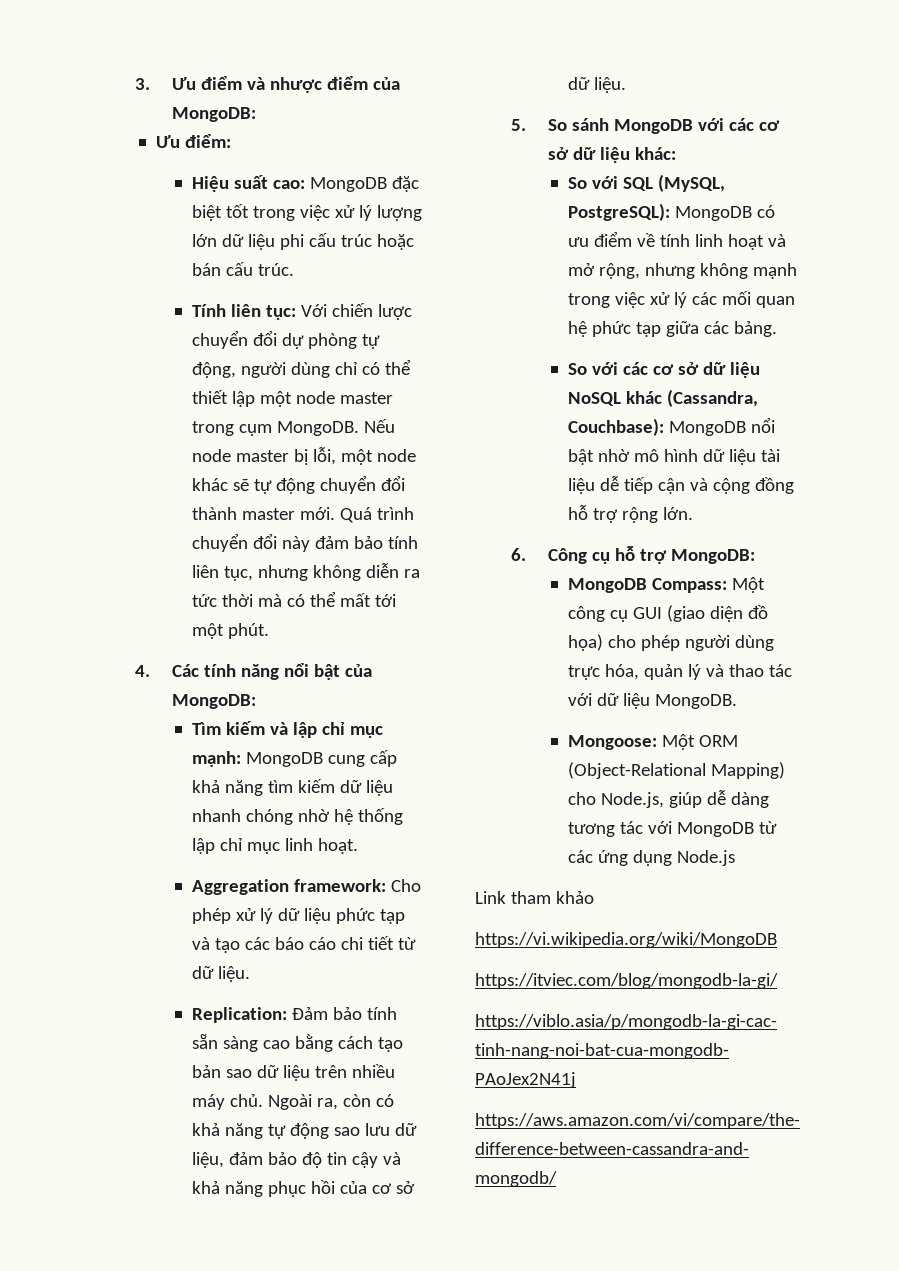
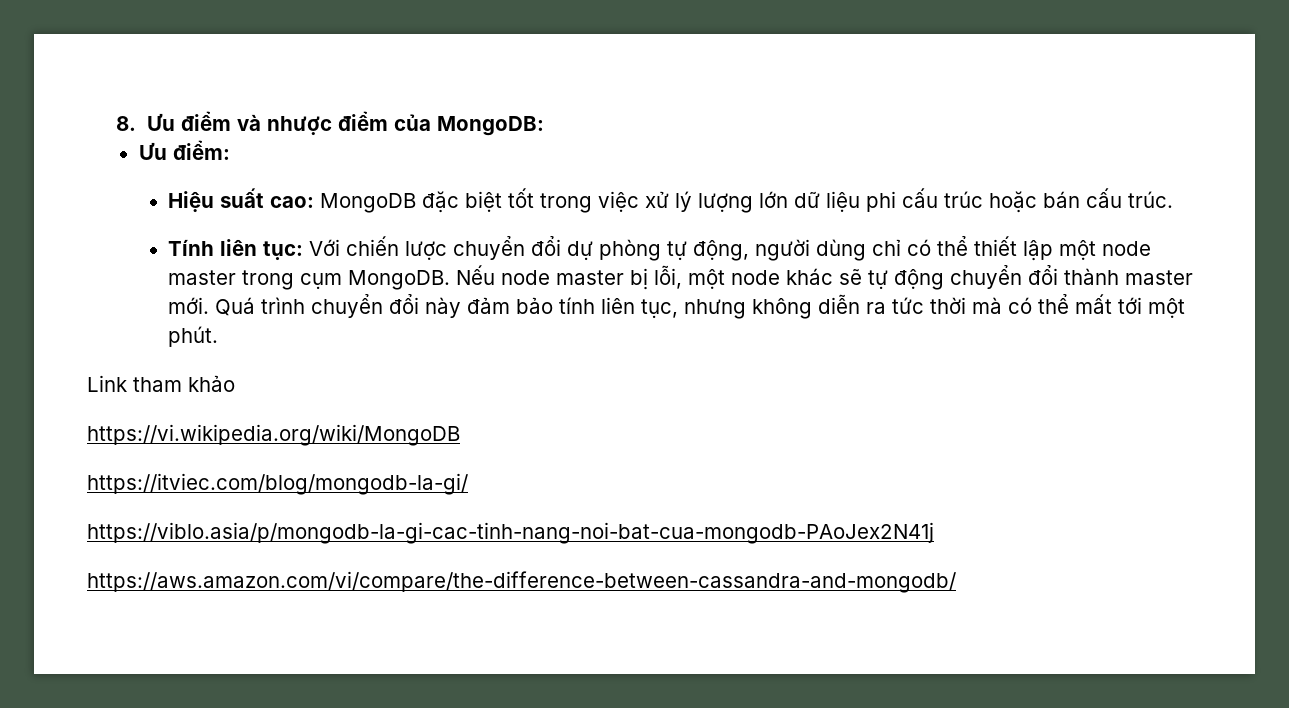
[135,78,151,90] 3. -> [116,116,137,131] 8.
[135,663,372,680] [171,694,256,709] [191,721,383,738] [191,750,397,767] [191,779,393,796] [191,808,403,825] [191,838,358,854] [191,879,421,895] [191,908,405,924] [191,936,416,953] [191,966,250,982] [191,1007,397,1023] [191,1033,403,1052] [191,1064,395,1081] [191,1094,394,1110] [191,1123,417,1139] [191,1152,401,1168] [191,1180,414,1197] [567,77,626,93] [511,118,780,134] [547,147,676,163] [567,174,725,192] [567,203,775,221] [567,231,786,250] [567,263,797,279] [567,291,795,308] [567,321,777,337] [567,362,760,378] [567,389,758,407] [567,417,775,436] [567,449,780,465] [567,476,794,494] [567,505,693,523] [511,546,755,564] [567,577,765,593] [567,605,768,622] [567,634,774,651] [567,664,792,680] [567,693,737,709] [567,734,738,750] [567,762,785,779] [567,790,769,808] [567,821,777,837] [567,850,735,866] // 4. Các tính năng nổi bật của MongoDB: // Tìm kiếm và lập chỉ mục mạnh: MongoDB cung cấp khả năng tìm kiếm dữ liệu nhanh chóng nhờ hệ thống lập chỉ mục linh hoạt. // Aggregation framework: Cho phép xử lý dữ liệu phức tạp và tạo các báo cáo chi tiết từ dữ liệu. // Replication: Đảm bảo tính sẵn sàng cao bằng cách tạo bản sao dữ liệu trên nhiều máy chủ. Ngoài ra, còn có khả năng tự động sao lưu dữ liệu, đảm bảo độ tin cậy và khả năng phục hồi của cơ sở dữ liệu. // 5. So sánh MongoDB với các cơ sở dữ liệu khác: // So với SQL (MySQL, PostgreSQL): MongoDB có ưu điểm về tính linh hoạt và mở rộng, nhưng không mạnh trong việc xử lý các mối quan hệ phức tạp giữa các bảng. // So với các cơ sở dữ liệu NoSQL khác (Cassandra, Couchbase): MongoDB nổi bật nhờ mô hình dữ liệu tài liệu dễ tiếp cận và cộng đồng hỗ trợ rộng lớn. // 6. Công cụ hỗ trợ MongoDB: // MongoDB Compass: Một công cụ GUI (giao diện đồ họa) cho phép người dùng trực hóa, quản lý và thao tác với dữ liệu MongoDB. // Mongoose: Một ORM (Object-Relational Mapping) cho Node.js, giúp dễ dàng tương tác với MongoDB từ các ứng dụng Node.js -> (219, 336) none

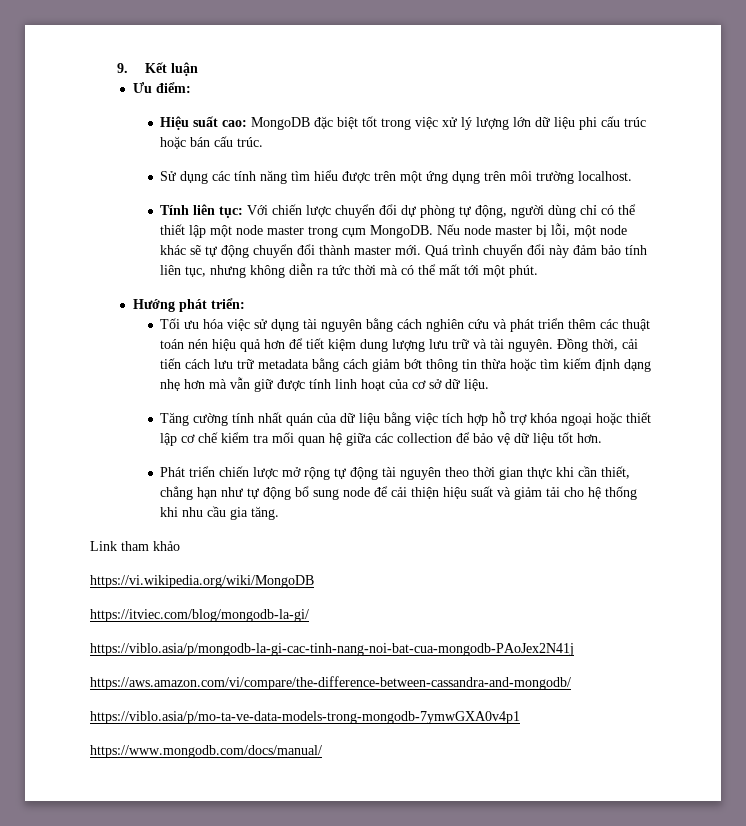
[116,111,544,136] 8. Ưu điểm và nhược điểm của MongoDB: -> [117,62,198,76] 9. Kết luận
(1174, 199) none -> [160,170,633,184] // Sử dụng các tính năng tìm hiểu được trên một ứng dụng trên môi trường localhost.
(219, 336) none -> [132,298,245,312] [160,318,651,332] [160,338,639,352] [160,358,652,372] [160,377,490,392] [160,411,652,426] [160,432,603,446] [160,466,631,480] [160,486,638,500] [160,506,280,520] // Hướng phát triển: // Tối ưu hóa việc sử dụng tài nguyên bằng cách nghiên cứu và phát triển thêm các thuật toán nén hiệu quả hơn để tiết kiệm dung lượng lưu trữ và tài nguyên. Đồng thời, cải tiến cách lưu trữ metadata bằng cách giảm bớt thông tin thừa hoặc tìm kiếm định dạng nhẹ hơn mà vẫn giữ được tính linh hoạt của cơ sở dữ liệu. // Tăng cường tính nhất quán của dữ liệu bằng việc tích hợp hỗ trợ khóa ngoại hoặc thiết lập cơ chế kiểm tra mối quan hệ giữa các collection để bảo vệ dữ liệu tốt hơn. // Phát triển chiến lược mở rộng tự động tài nguyên theo thời gian thực khi cần thiết, chẳng hạn như tự động bổ sung node để cải thiện hiệu suất và giảm tải cho hệ thống khi nhu cầu gia tăng.
(956, 582) none -> [90,711,520,724] [90,745,322,758] // https://viblo.asia/p/mo-ta-ve-data-models-trong-mongodb-7ymwGXA0v4p1 // https://www.mongodb.com/docs/manual/

